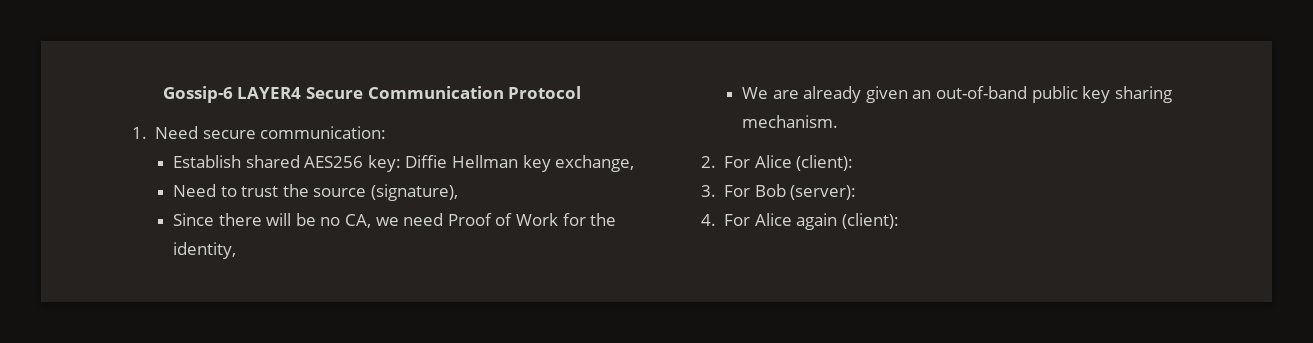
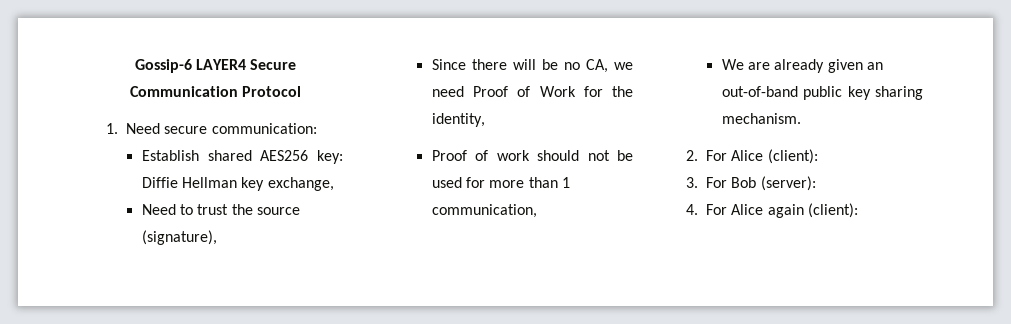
(237, 250) none -> [431,150,633,161] [431,177,571,188] [431,204,537,218] // Proof of work should not be used for more than 1 communication,

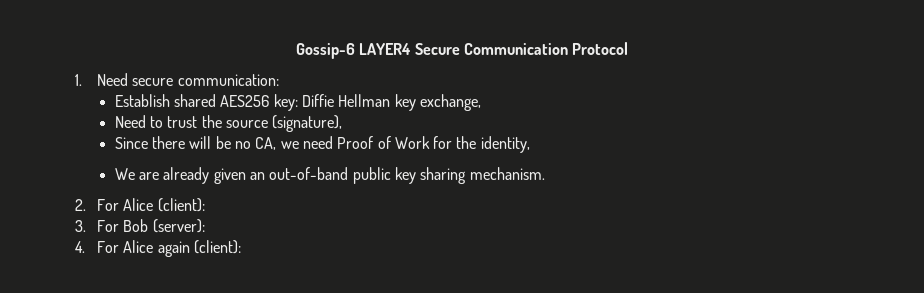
[431,150,633,161] [431,177,571,188] [431,204,537,218] // Proof of work should not be used for more than 1 communication, -> (530, 144) none

